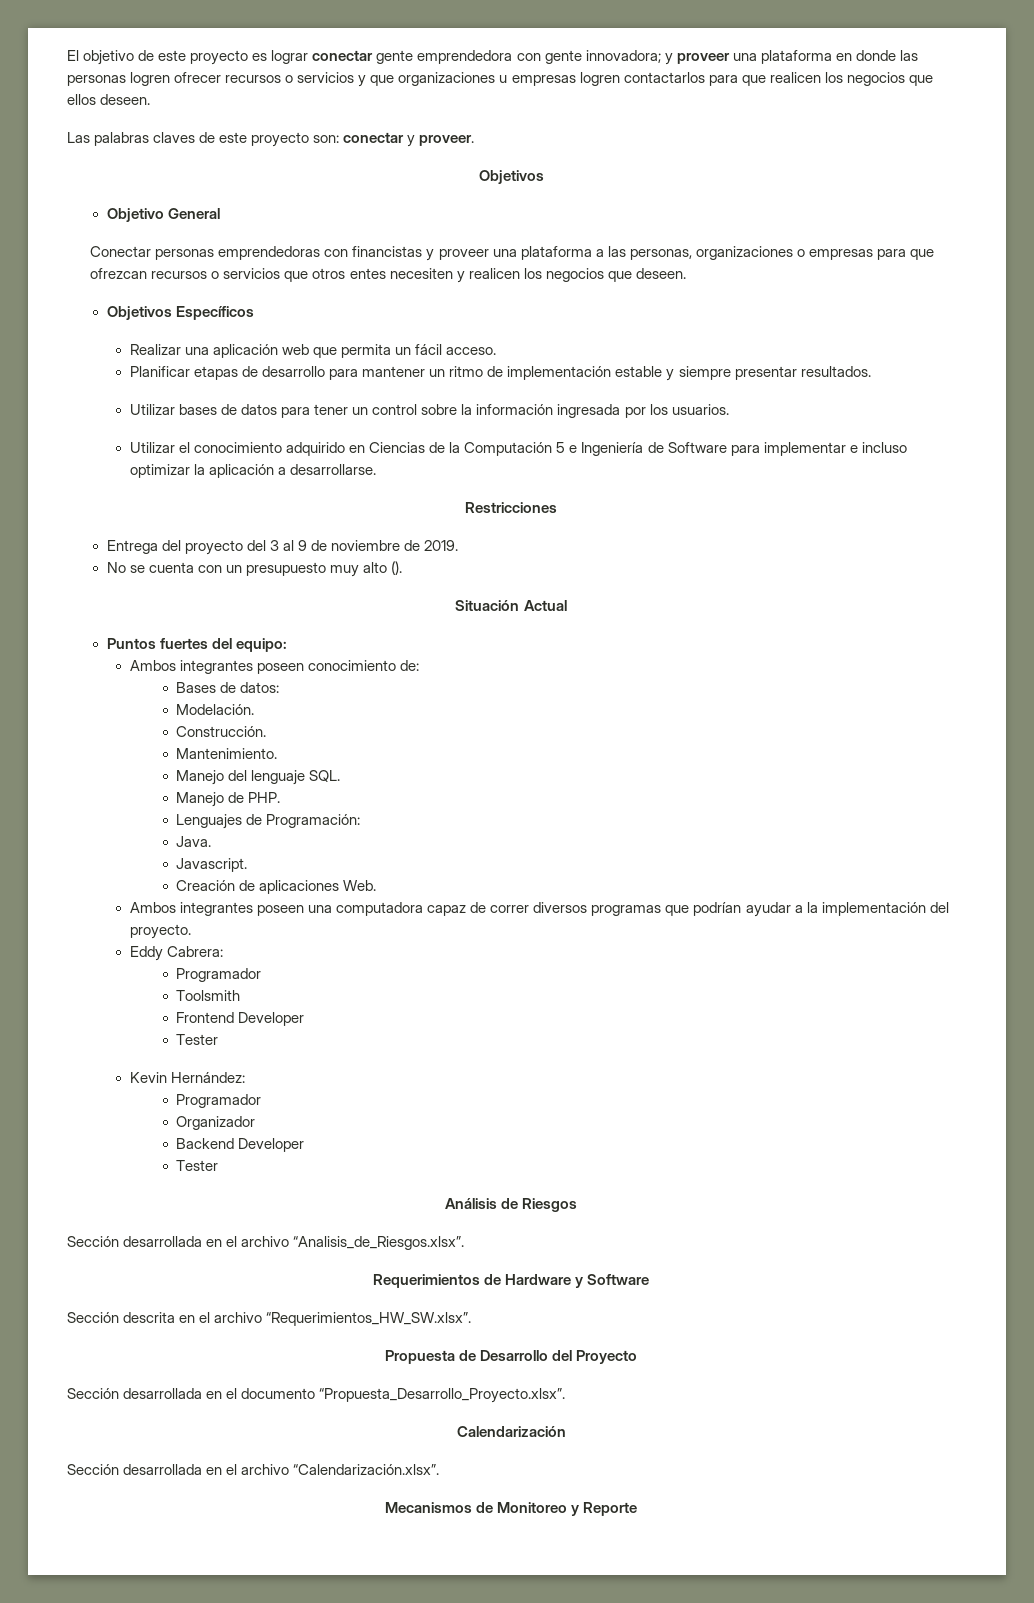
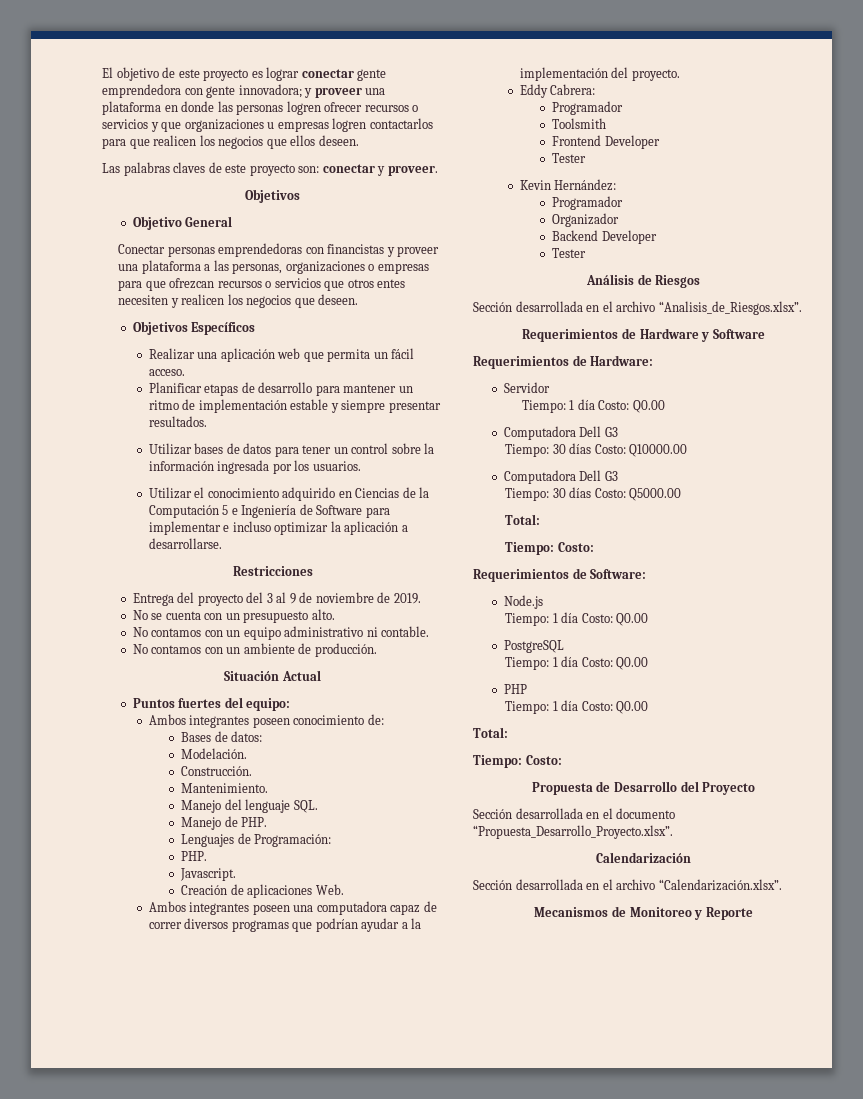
[329,561,403,577] muy alto (). -> [311,609,335,620] [132,626,430,640] [132,643,377,657] alto. // No contamos con un equipo administrativo ni contable. // No contamos con un ambiente de producción.
[176,836,212,847] Java. -> [181,851,208,861] PHP.
[67,1312,472,1326] Sección descrita en el archivo “Requerimientos_HW_SW.xlsx”. -> [473,355,654,369] [503,382,550,393] [521,399,665,413] [503,426,618,440] [505,443,688,457] [503,470,618,484] [505,487,682,501] [505,514,541,525] [505,542,594,555] [473,568,647,582] [503,595,543,609] [505,612,649,626] [503,640,564,653] [505,656,649,670] [503,684,527,694] [505,700,649,714] [473,727,508,738] [473,755,562,768] Requerimientos de Hardware: // Servidor // Tiempo: 1 día Costo: Q0.00 // Computadora Dell G3 // Tiempo: 30 días Costo: Q10000.00 // Computadora Dell G3 // Tiempo: 30 días Costo: Q5000.00 // Total: // Tiempo: Costo: // Requerimientos de Software: // Node.js // Tiempo: 1 día Costo: Q0.00 // PostgreSQL // Tiempo: 1 día Costo: Q0.00 // PHP // Tiempo: 1 día Costo: Q0.00 // Total: // Tiempo: Costo:

